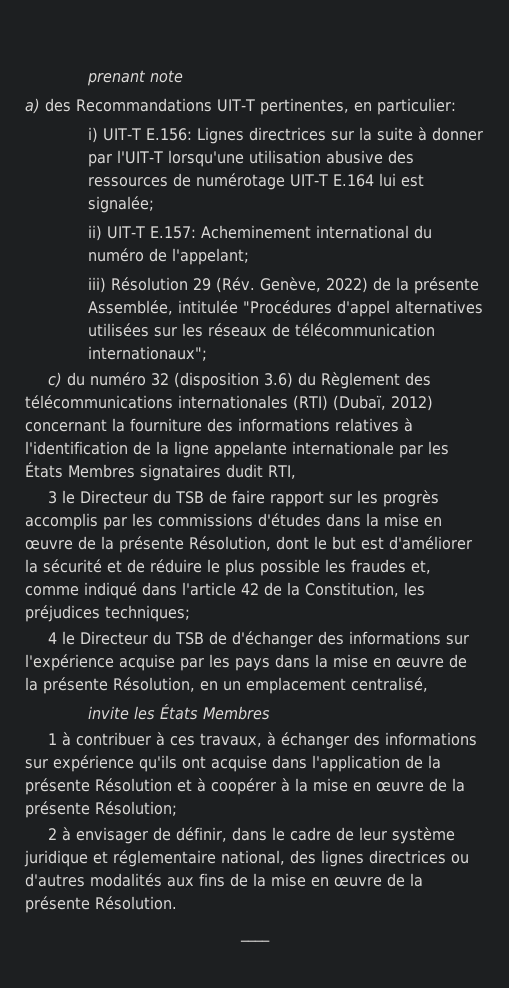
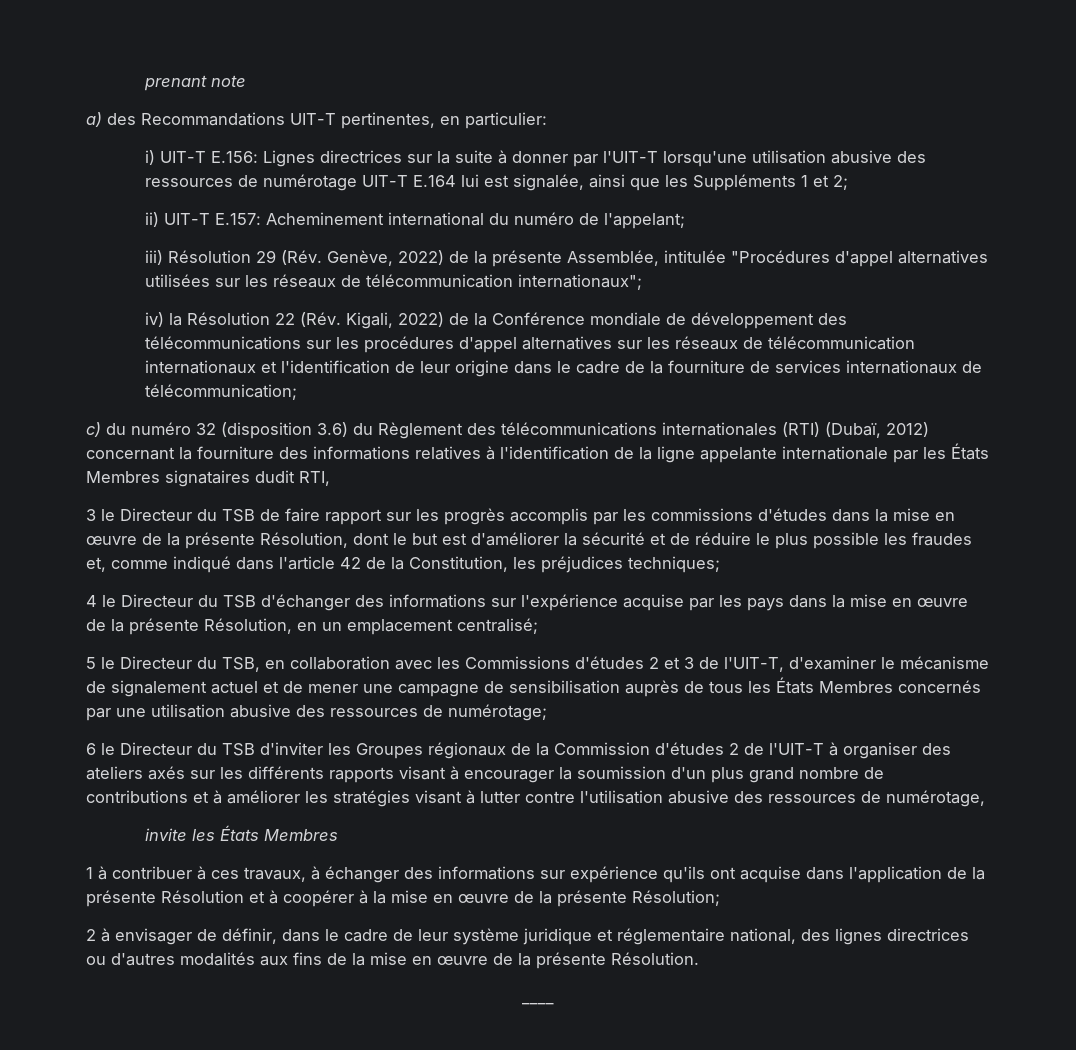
[88,196,155,213] signalée; -> [512,174,848,191] signalée, ainsi que les Suppléments 1 et 2;
(208, 353) none -> [144,312,847,329] [144,336,915,353] [144,360,982,377] [144,384,297,400] // iv) la Résolution 22 (Rév. Kigali, 2022) de la Conférence mondiale de développement des télécommunications sur les procédures d'appel alternatives sur les réseaux de télécommunication internationaux et l'identification de leur origine dans le cadre de la fourniture de services internationaux de télécommunication;
[209,631,228,645] de -> (256, 601) none
[351,677,428,692] centralisé, -> [457,618,538,634] [86,656,989,672] [86,677,981,697] [86,704,547,721] [86,742,951,759] [86,766,884,783] [86,790,985,807] centralisé; // 5 le Directeur du TSB, en collaboration avec les Commissions d'études 2 et 3 de l'UIT-T, d'examiner le mécanisme de signalement actuel et de mener une campagne de sensibilisation auprès de tous les États Membres concernés par une utilisation abusive des ressources de numérotage; // 6 le Directeur du TSB d'inviter les Groupes régionaux de la Commission d'études 2 de l'UIT-T à organiser des ateliers axés sur les différents rapports visant à encourager la soumission d'un plus grand nombre de contributions et à améliorer les stratégies visant à lutter contre l'utilisation abusive des ressources de numérotage,

